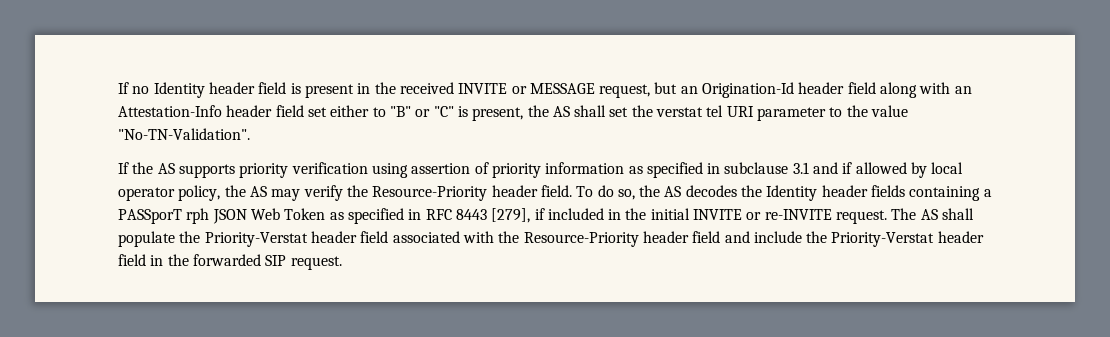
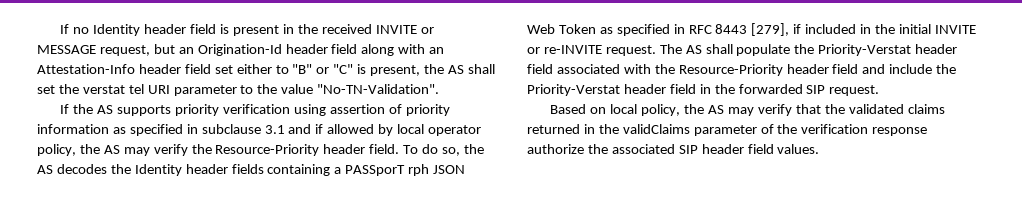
(342, 263) none -> [550,104,945,116] [527,124,928,136] [527,144,820,154] // Based on local policy, the AS may verify that the validated claims returned in the validClaims parameter of the verification response authorize the associated SIP header field values.

